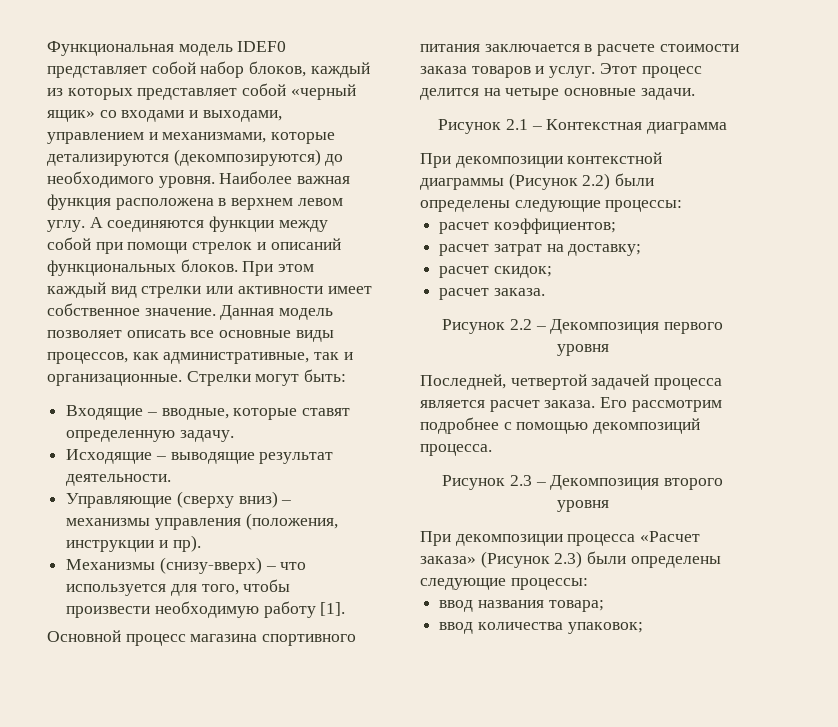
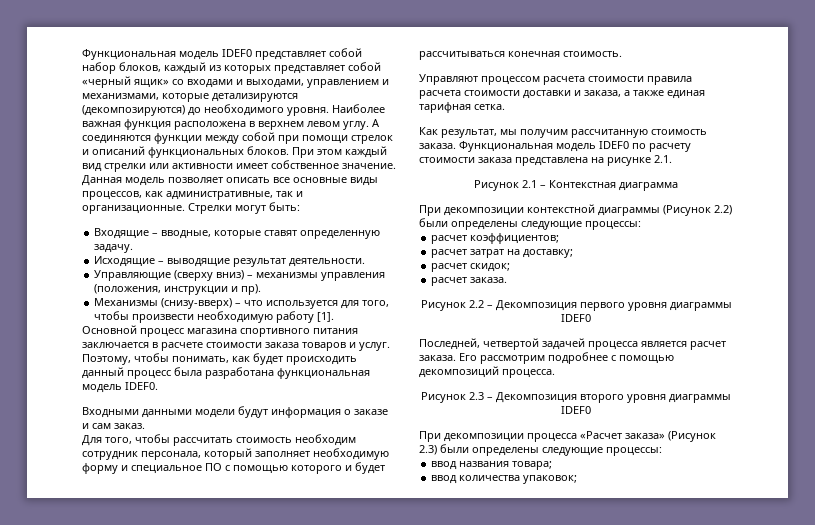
[599,63,702,78] [420,88,695,100] Этот процесс делится на четыре основные задачи. -> [82,353,357,365] [82,367,370,379] [82,382,158,393] [82,406,388,418] [82,423,145,429] [82,434,356,446] [82,448,389,460] [82,462,385,474] [419,51,622,60] [419,74,692,85] [419,90,705,99] [419,102,505,113] [419,127,707,138] [419,141,691,152] [419,155,672,166] Поэтому, чтобы понимать, как будет происходить данный процесс была разработана функциональная модель IDEF0. // Входными данными модели будут информация о заказе и сам заказ. // Для того, чтобы рассчитать стоимость необходим сотрудник персонала, который заполняет необходимую форму и специальное ПО с помощью которого и будет рассчитываться конечная стоимость. // Управляют процессом расчета стоимости правила расчета стоимости доставки и заказа, а также единая тарифная сетка. // Как результат, мы получим рассчитанную стоимость заказа. Функциональная модель IDEF0 по расчету стоимости заказа представлена на рисунке 2.1.
(609, 350) none -> [669,302,732,311] [561,314,591,322] диаграммы IDEF0
(609, 506) none -> [669,394,731,403] [561,406,591,414] диаграммы IDEF0

